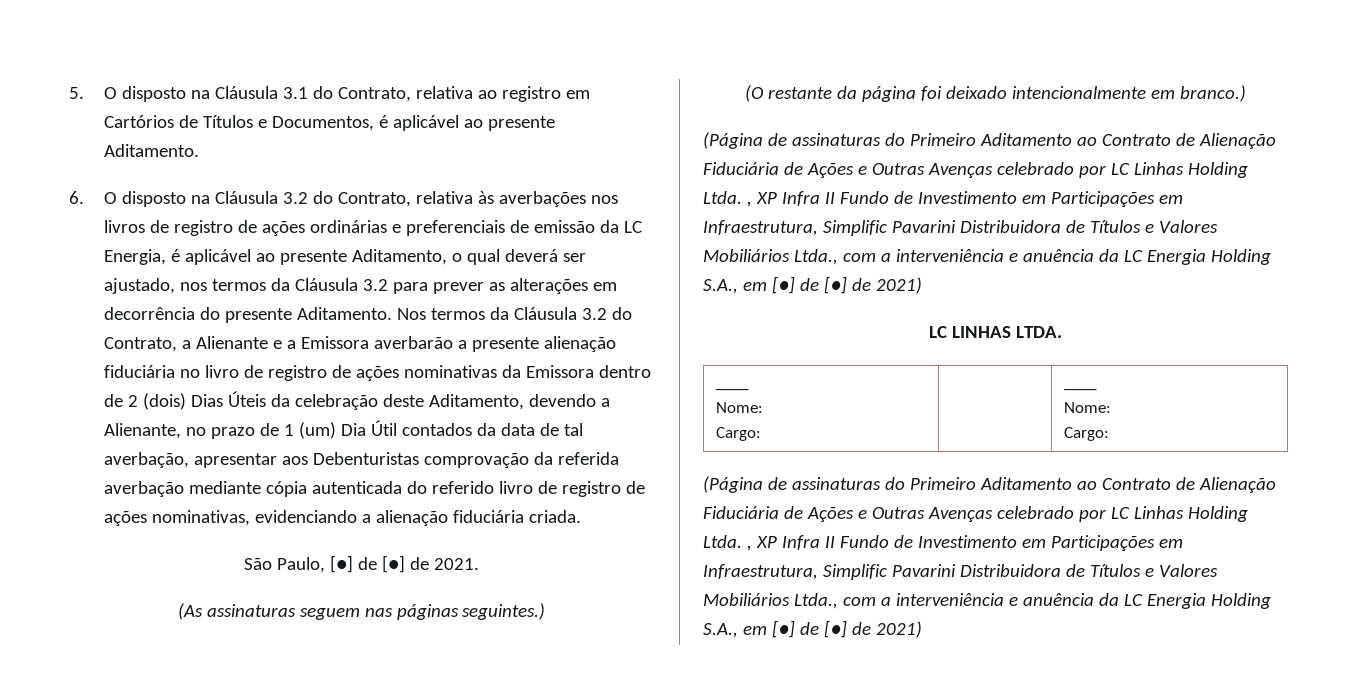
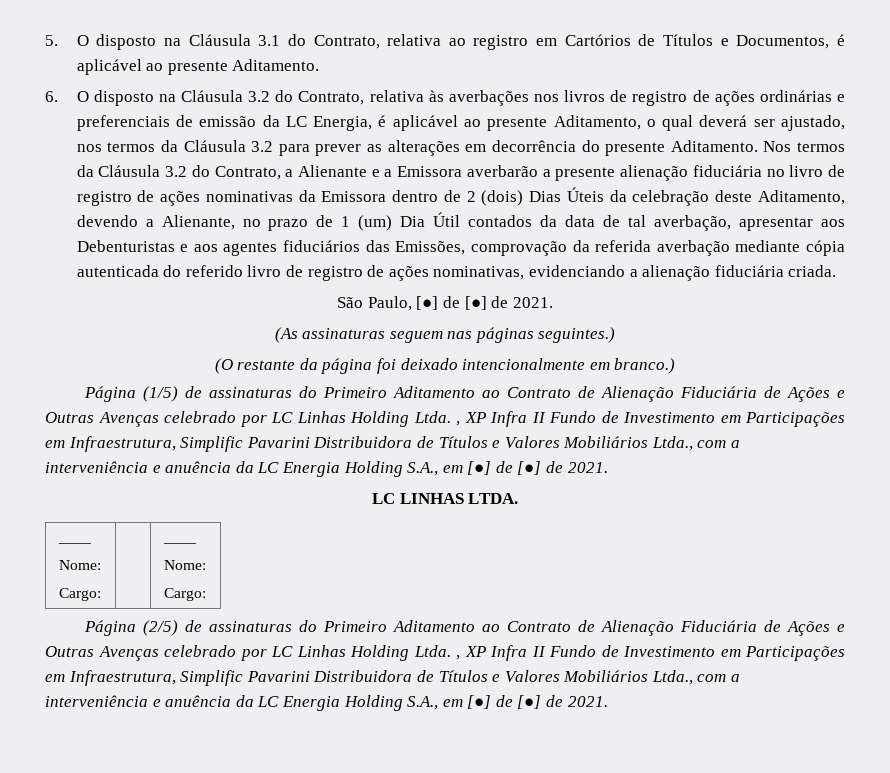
(419, 458) none -> [180,240,466,256] e aos agentes fiduciários das Emissões,
[703,132,763,149] (Página -> [83,386,178,402] Página (1/5)
[875,277,922,294] 2021) -> [567,462,608,473] 2021.
[703,476,763,493] (Página -> [83,620,178,636] Página (2/5)
[875,621,922,638] 2021) -> [567,696,608,707] 2021.

